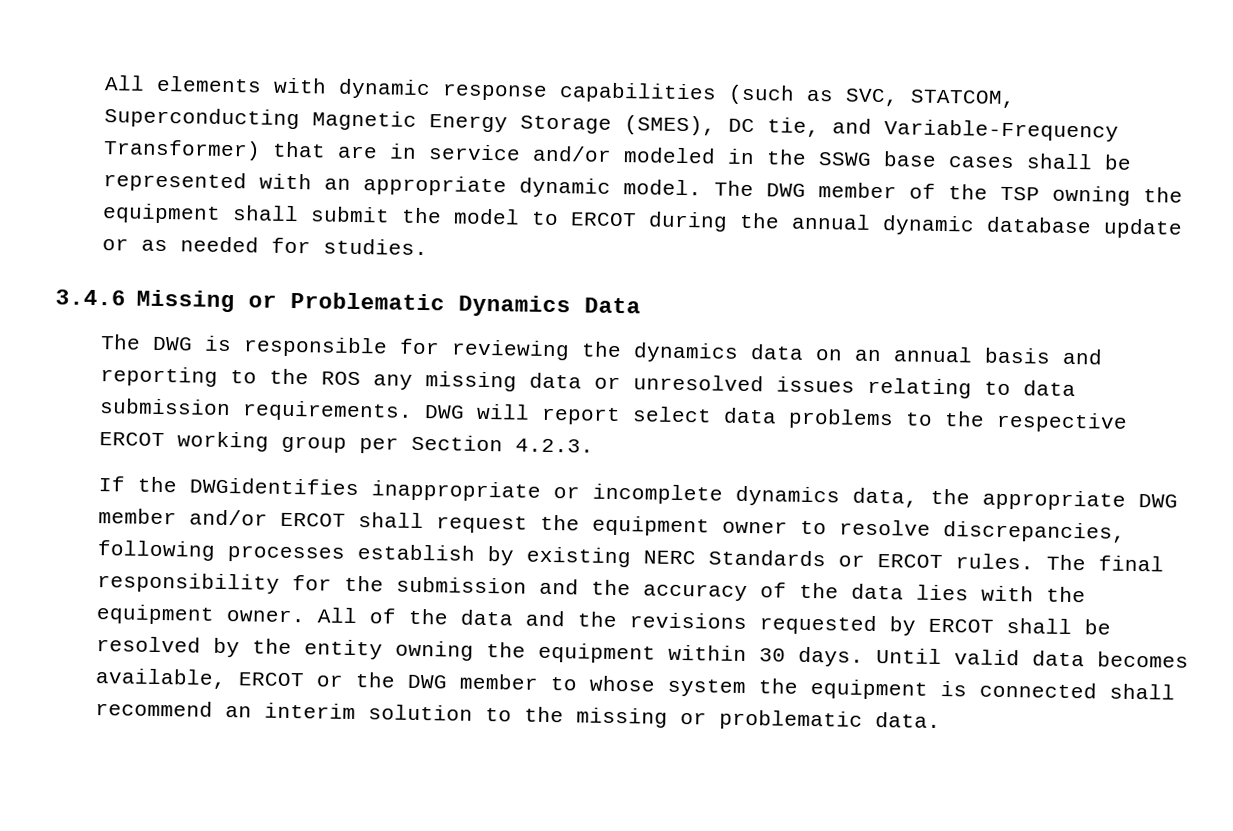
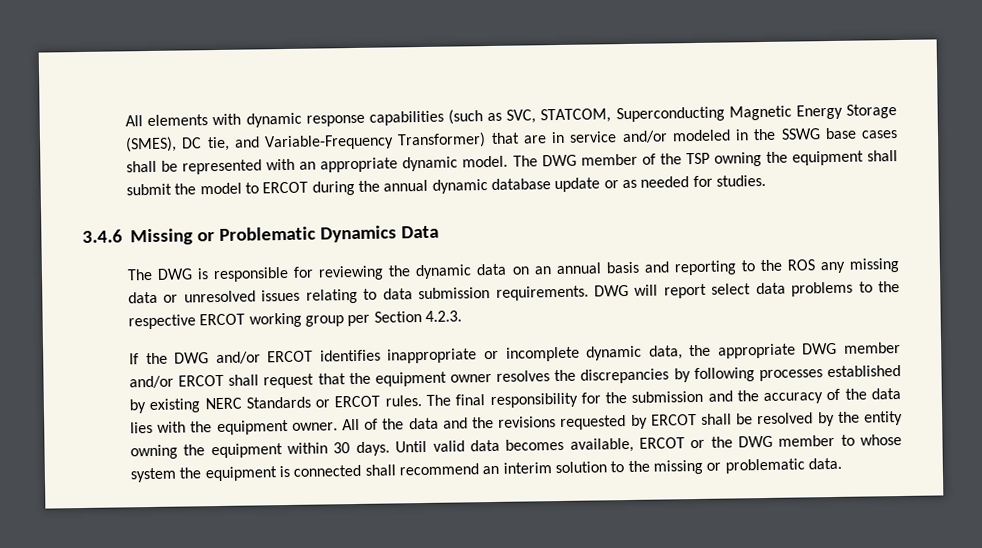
[633,342,740,363] dynamics -> [415,264,473,280] dynamic
[189,477,360,496] DWGidentifies -> [174,349,381,365] DWG and/or ERCOT identifies
[735,485,841,507] dynamics -> [586,345,643,361] dynamic
(529, 524) none -> [317,373,346,385] that
[800,519,1127,543] to resolve discrepancies, -> [496,368,691,384] resolves the discrepancies by
[357,544,476,561] establish -> [826,365,901,378] established

